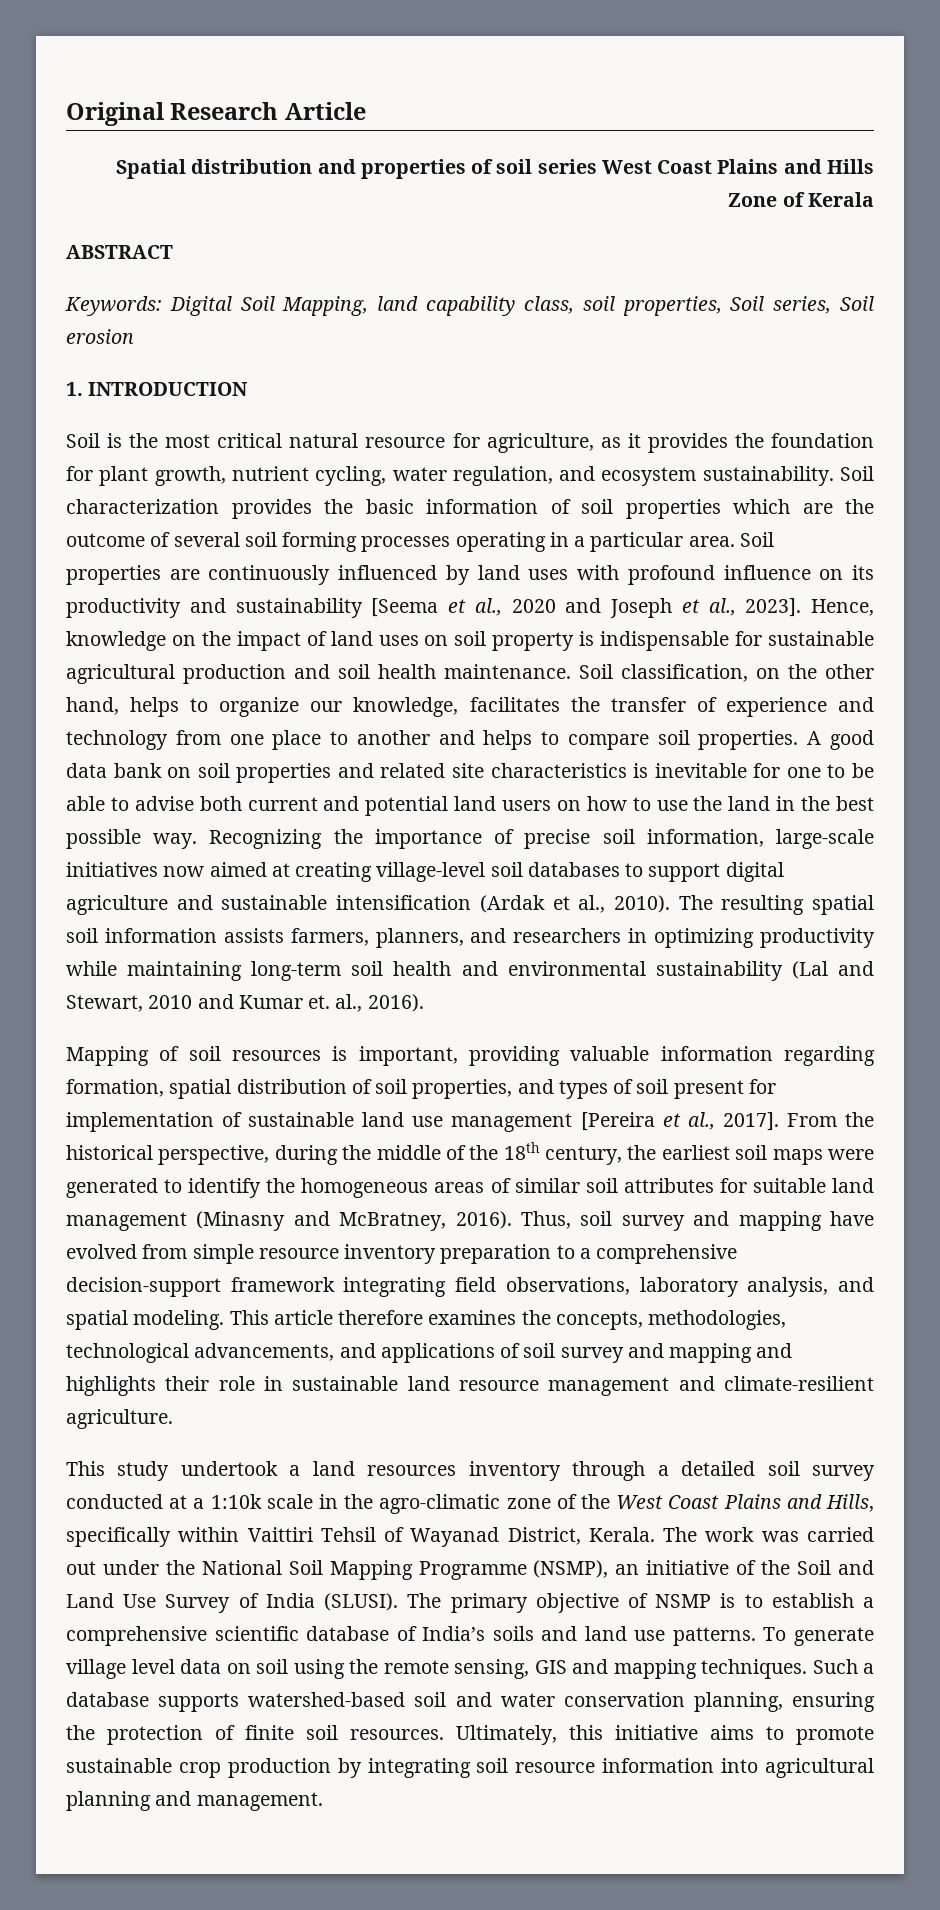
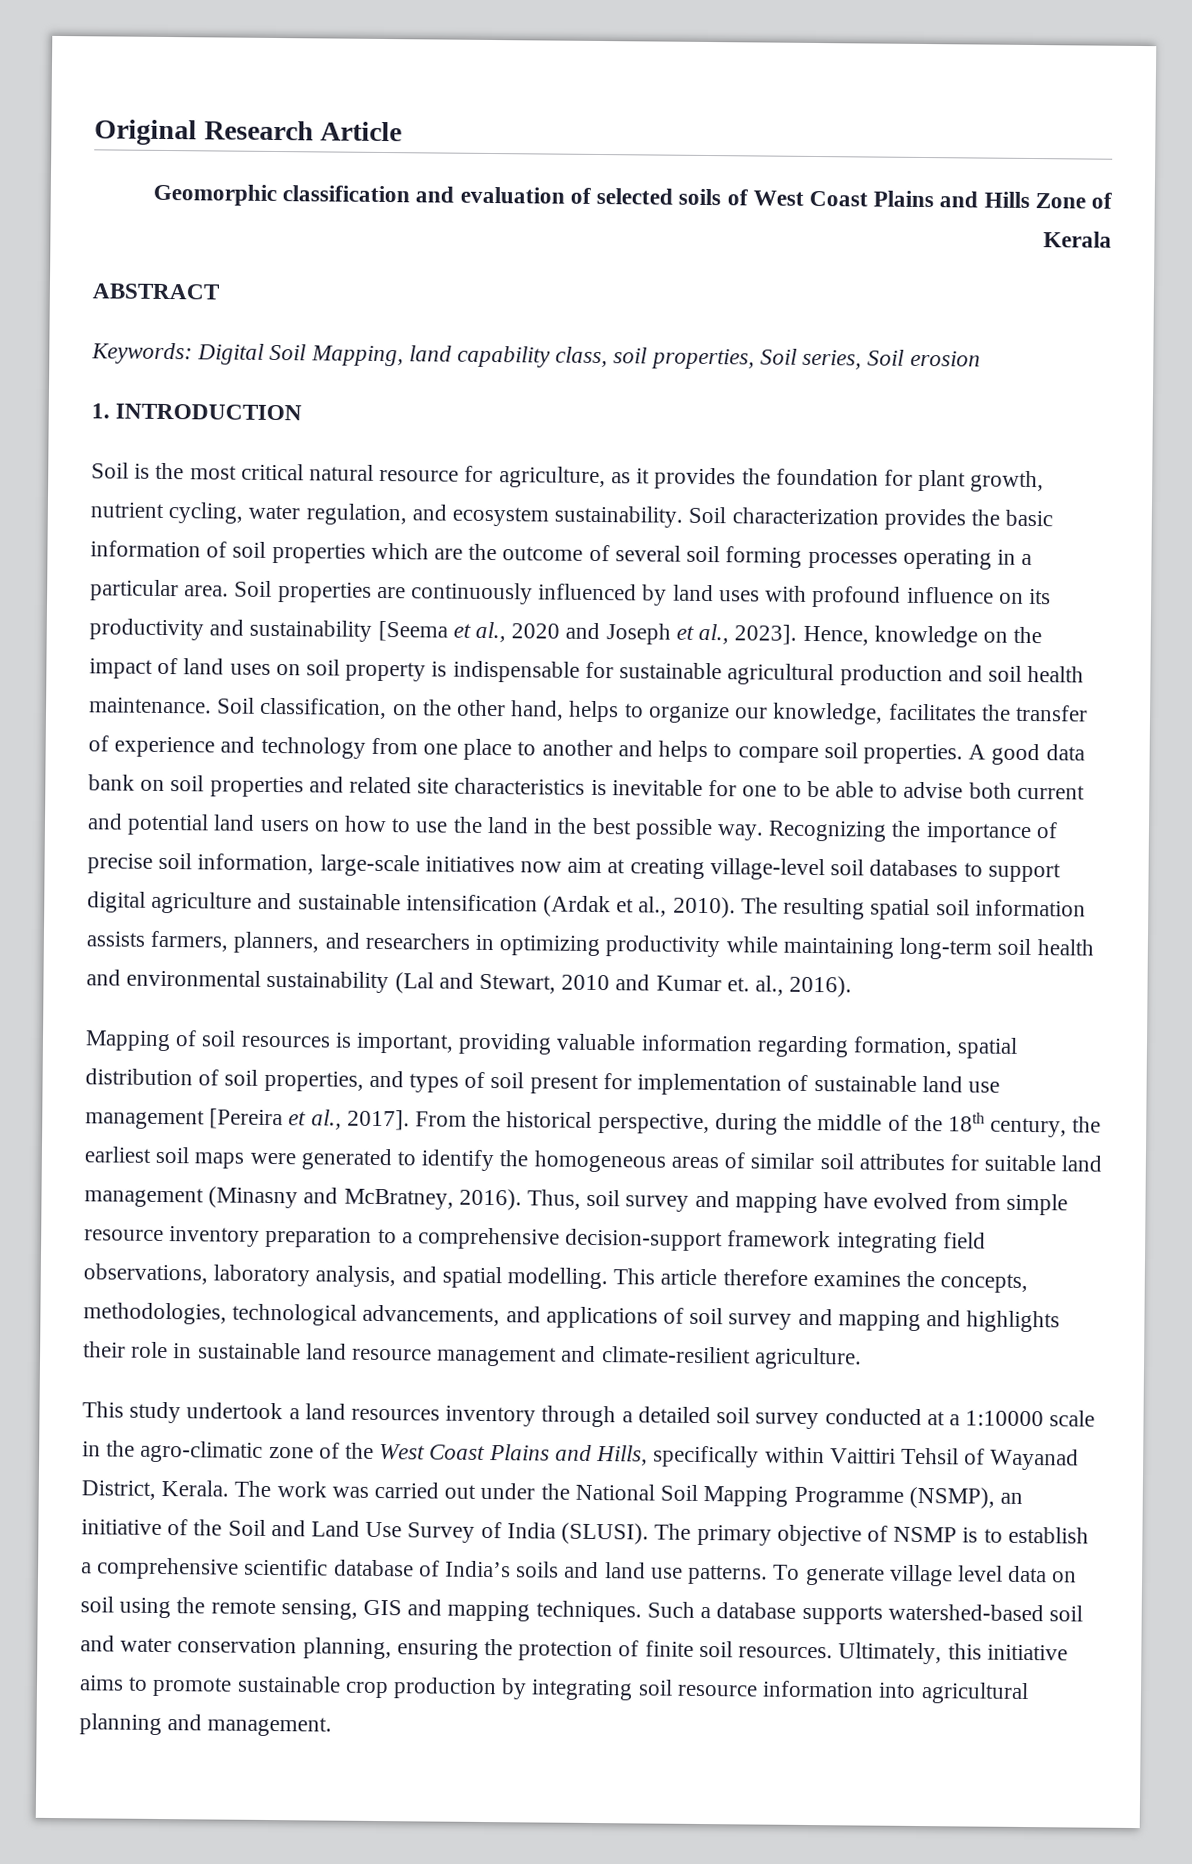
[116,159,597,179] Spatial distribution and properties of soil series -> [153,183,748,207] Geomorphic classification and evaluation of selected soils of
[209,862,267,877] aimed -> [567,857,603,874] aim
[133,1310,225,1330] modeling. -> [507,1267,609,1290] modelling.
[210,1494,262,1509] 1:10k -> [965,1410,1045,1427] 1:10000

